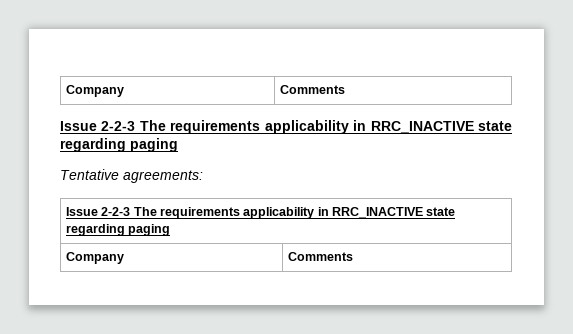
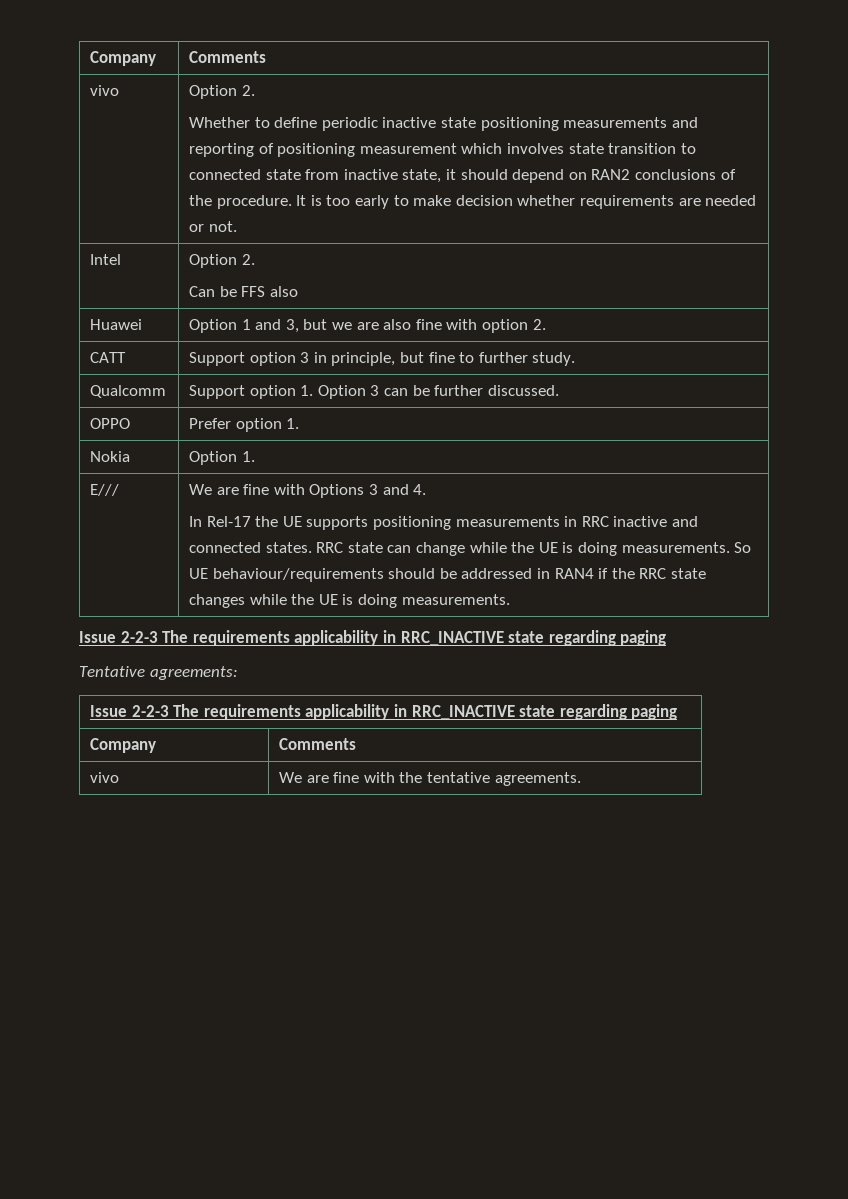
[65,85,124,97] [279,85,345,94] Company | Comments -> [90,51,157,66] [189,51,267,63] [90,85,120,96] [189,85,255,99] [189,117,698,131] [189,143,696,157] [189,169,736,183] [189,195,757,209] [189,221,237,232] [90,254,122,265] [189,254,255,268] [189,286,298,297] [90,319,143,330] [189,319,546,333] [90,352,127,363] [189,352,576,366] [90,385,167,398] [189,385,559,399] [90,418,131,429] [189,418,300,432] [90,451,131,462] [189,451,255,465] [90,484,120,496] [189,484,427,498] [189,516,698,530] [189,542,752,556] [189,568,706,582] [189,594,510,608] Company | Comments // vivo | Option 2. // Whether to define periodic inactive state positioning measurements and reporting of positioning measurement which involves state transition to connected state from inactive state, it should depend on RAN2 conclusions of the procedure. It is too early to make decision whether requirements are needed or not. // Intel | Option 2. // Can be FFS also // Huawei | Option 1 and 3, but we are also fine with option 2. // CATT | Support option 3 in principle, but fine to further study. // Qualcomm | Support option 1. Option 3 can be further discussed. // OPPO | Prefer option 1. // Nokia | Option 1. // E/// | We are fine with Options 3 and 4. // In Rel-17 the UE supports positioning measurements in RRC inactive and connected states. RRC state can change while the UE is doing measurements. So UE behaviour/requirements should be addressed in RAN4 if the RRC state changes while the UE is doing measurements.
(353, 256) none -> [90,772,120,783] [279,772,581,786] // vivo | We are fine with the tentative agreements.

